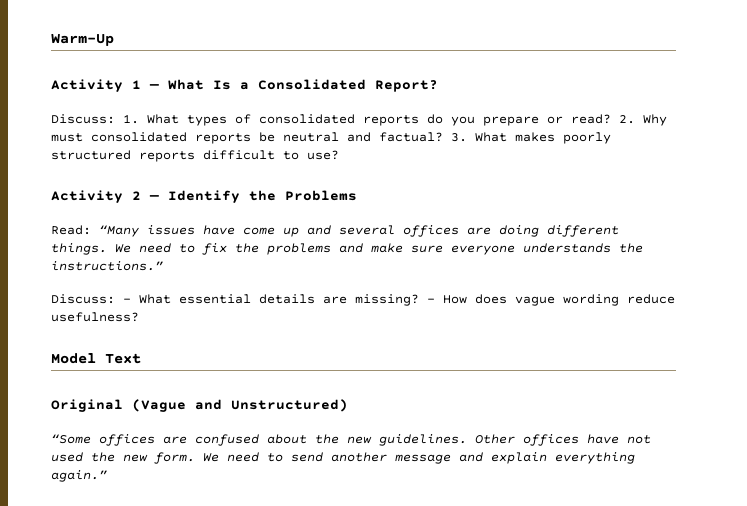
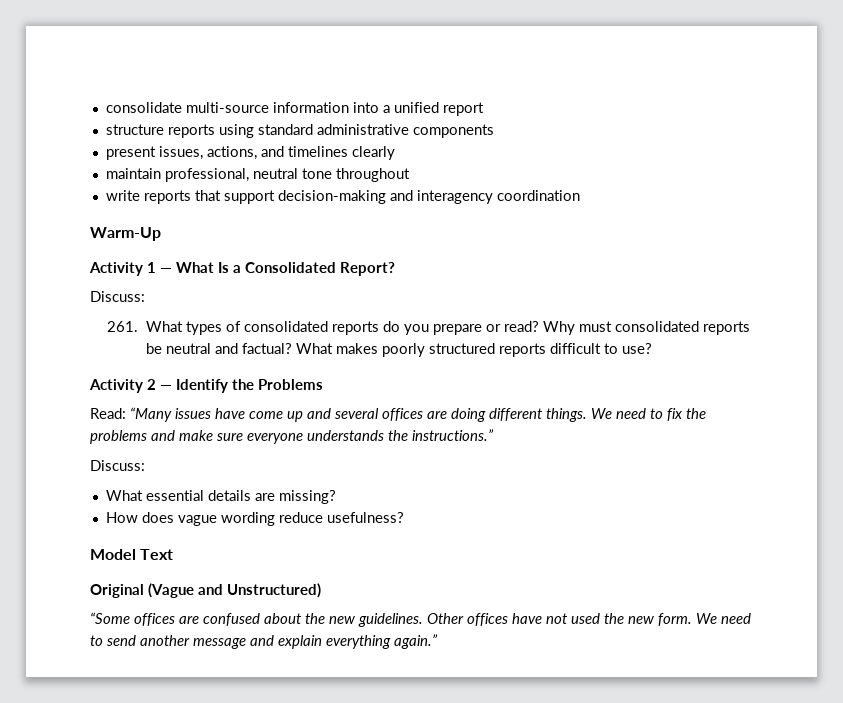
(51, 39) none -> [105,102,484,116] [105,124,494,138] [105,146,395,160] [105,168,410,182] [105,190,580,204] consolidate multi-source information into a unified report // structure reports using standard administrative components // present issues, actions, and timelines clearly // maintain professional, neutral tone throughout // write reports that support decision-making and interagency coordination //
[123,114,139,124] 1. -> [107,321,139,332] // 261.
[619,115,635,124] 2. -> (539, 326) none
[451,133,467,142] 3. -> (292, 348) none
[123,298,131,303] - -> (145, 465) //
[427,298,435,303] - -> (336, 497) //

